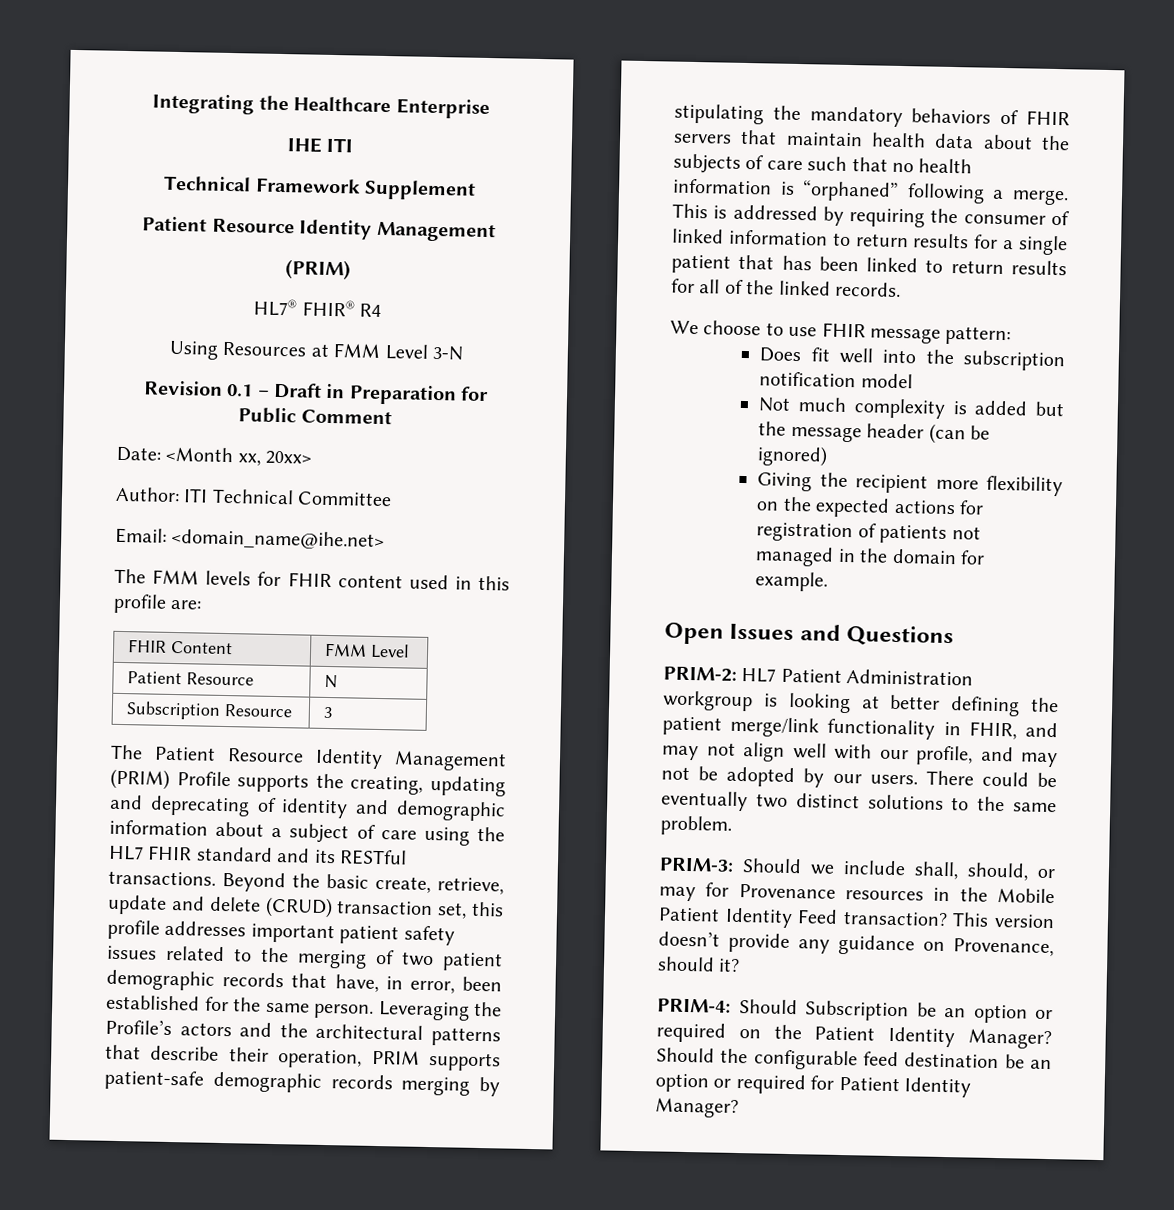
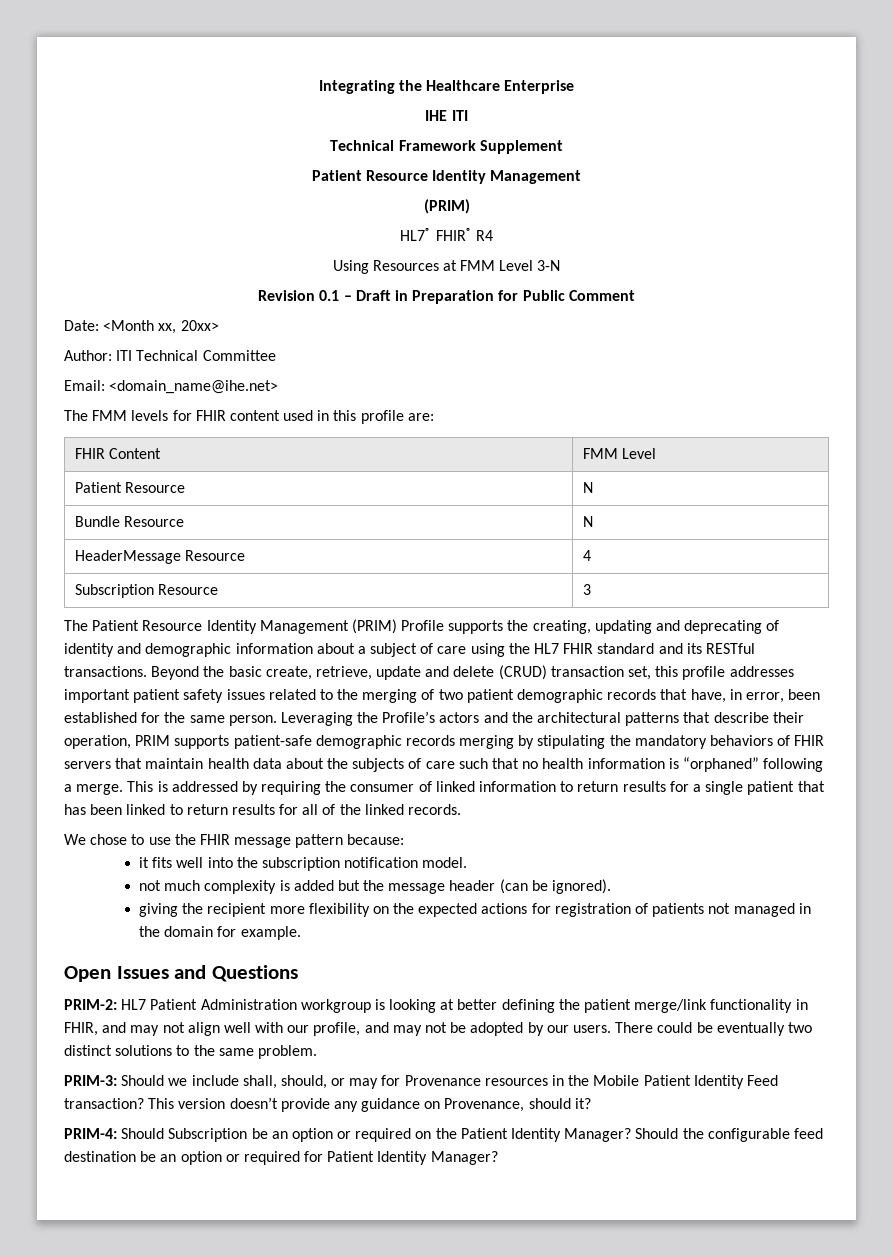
(339, 681) none -> [74,516,185,527] [582,516,593,527] [74,550,246,564] [582,550,591,561] // Bundle Resource | N // HeaderMessage Resource | 4
[703,320,762,336] choose -> [90,834,128,845] chose
(818, 331) none -> [174,834,196,845] the
[945,325,1012,346] [759,347,831,363] pattern: // Does fit -> [295,834,405,848] [138,857,173,868] pattern because: // it fits
[860,373,913,389] [758,397,792,412] model // Not -> [422,857,468,868] [138,880,161,891] model. // not
[757,445,829,467] [757,472,813,492] ignored) // Giving -> [552,879,612,894] [138,903,178,917] ignored). // giving

